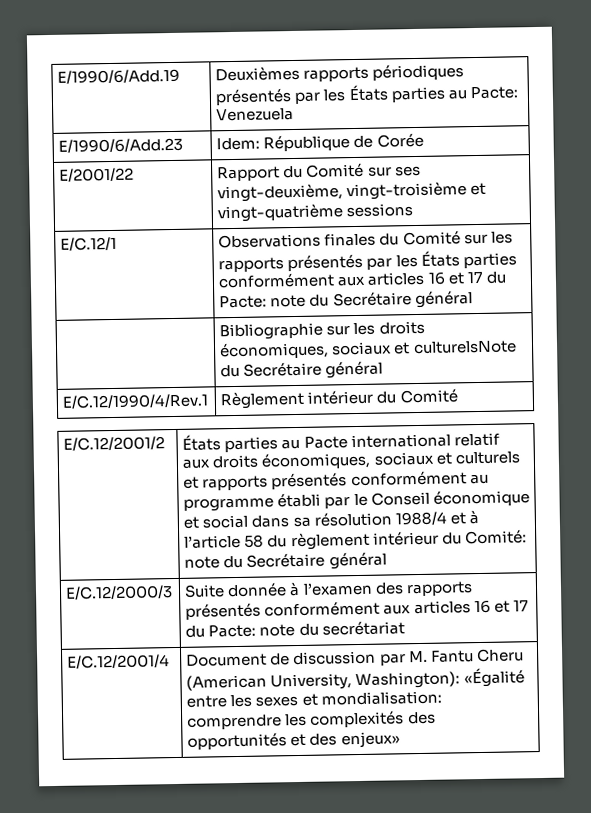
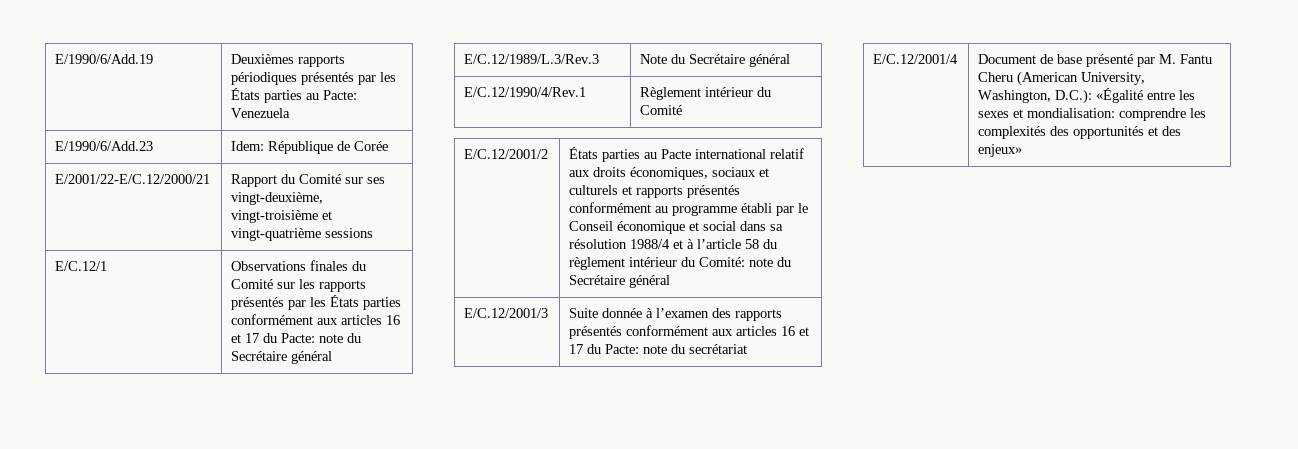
[59,167,135,182] E/2001/22 -> [55,174,211,184] E/2001/22-E/C.12/2000/21
[219,320,425,341] [219,340,517,360] | Bibliographie sur les droits économiques, sociaux et culturelsNote -> [464,54,600,64] [640,54,668,64] E/C.12/1989/L.3/Rev.3 | Note
[65,585,174,600] E/C.12/2000/3 -> [464,308,549,318] E/C.12/2001/3
[293,650,377,666] discussion -> [1057,54,1134,67] base présenté
[355,671,461,690] Washington): -> [978,89,1093,104] Washington, D.C.):

